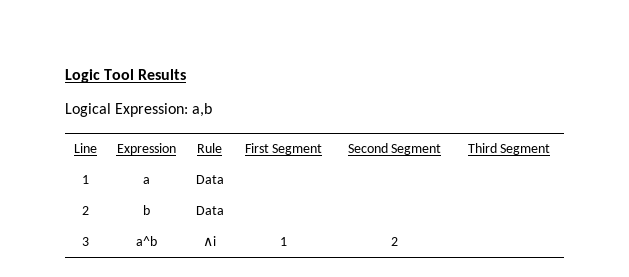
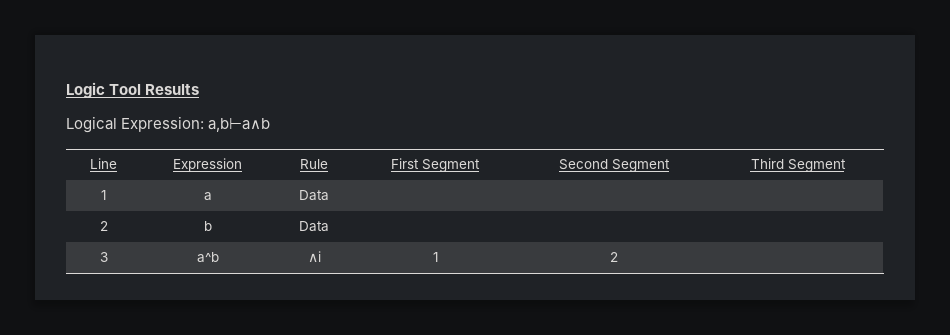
[192,103,213,117] a,b -> [208,118,271,132] a,b⊢a∧b

